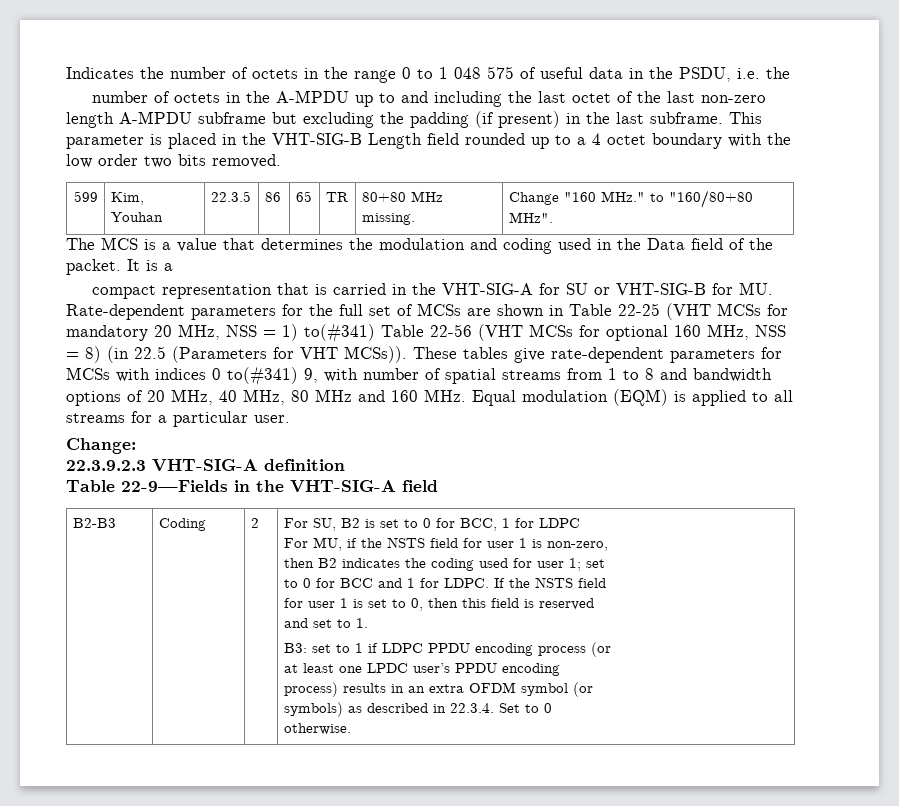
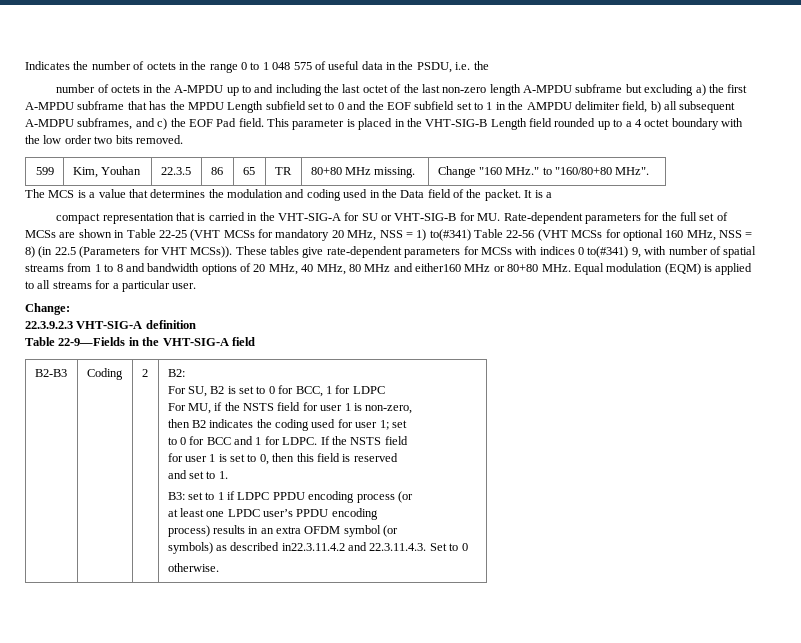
[380,111,723,128] the padding (if present) in the last subframe. -> [695,84,748,96] [25,101,736,113] [25,118,264,130] a) the first A-MPDU subframe that has the MPDU Length subfield set to 0 and the EOF subfield set to 1 in the AMPDU delimiter field, b) all subsequent A-MDPU subframes, and c) the EOF Pad field.
[391,390,418,402] 160 -> [415,263,539,272] either160 MHz or 80+80
(259, 523) none -> [167,369,185,377] B2: //
[432,703,494,713] in 22.3.4. -> [281,542,427,551] in22.3.11.4.2 and 22.3.11.4.3.

